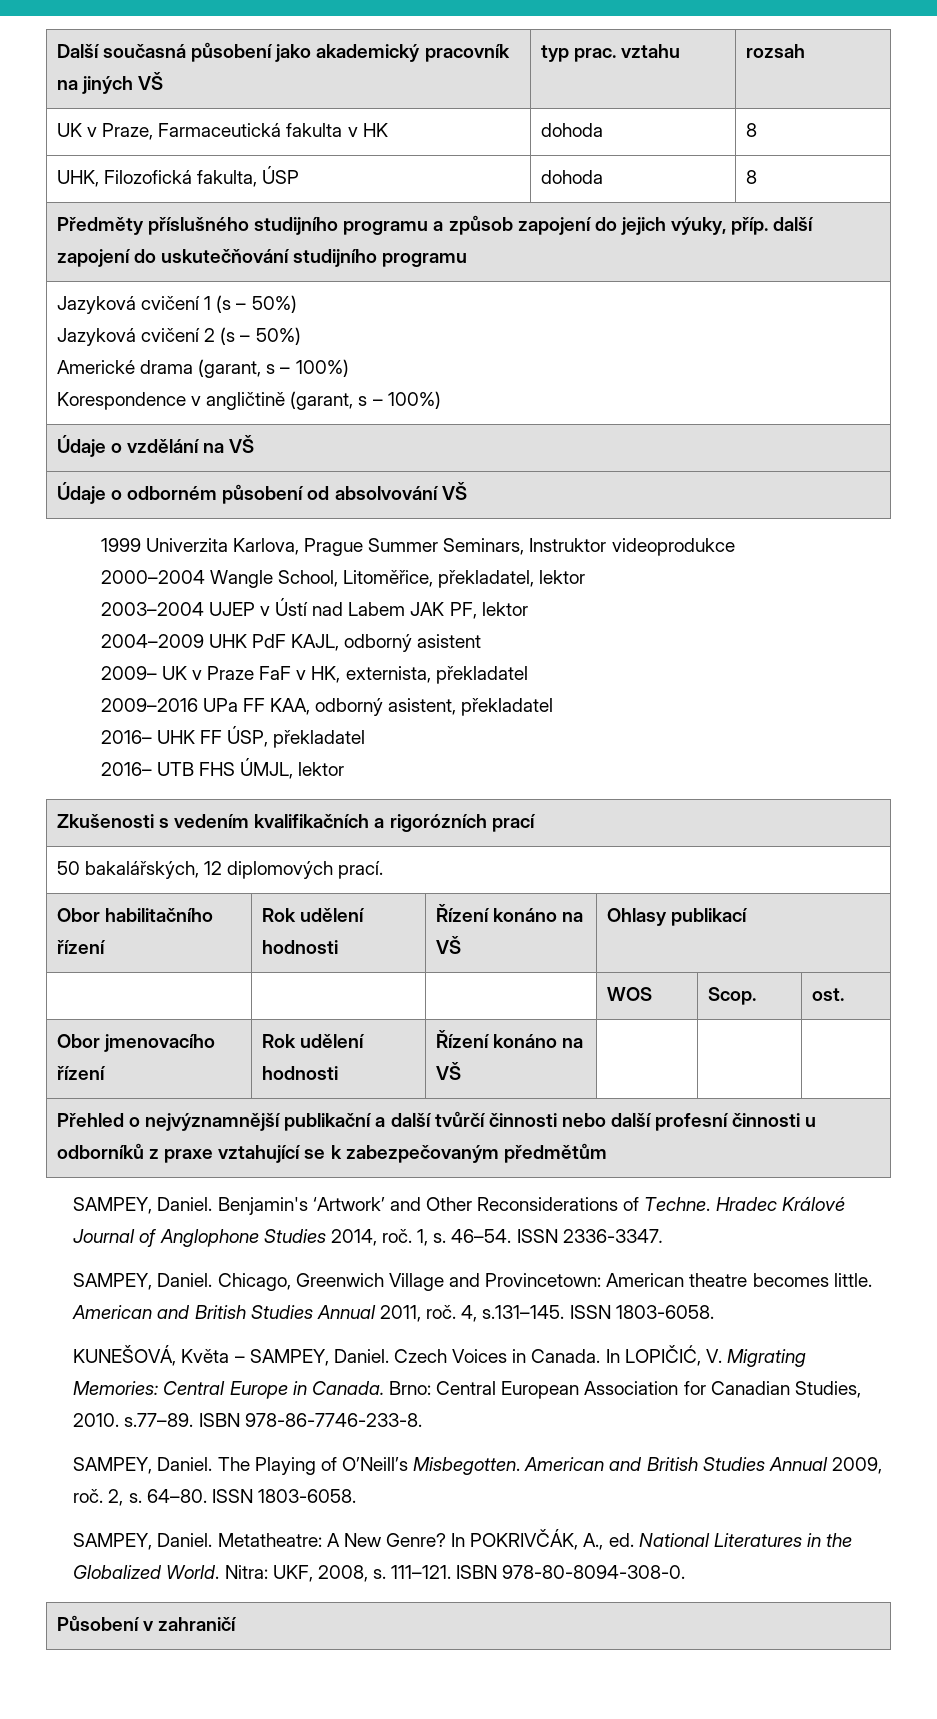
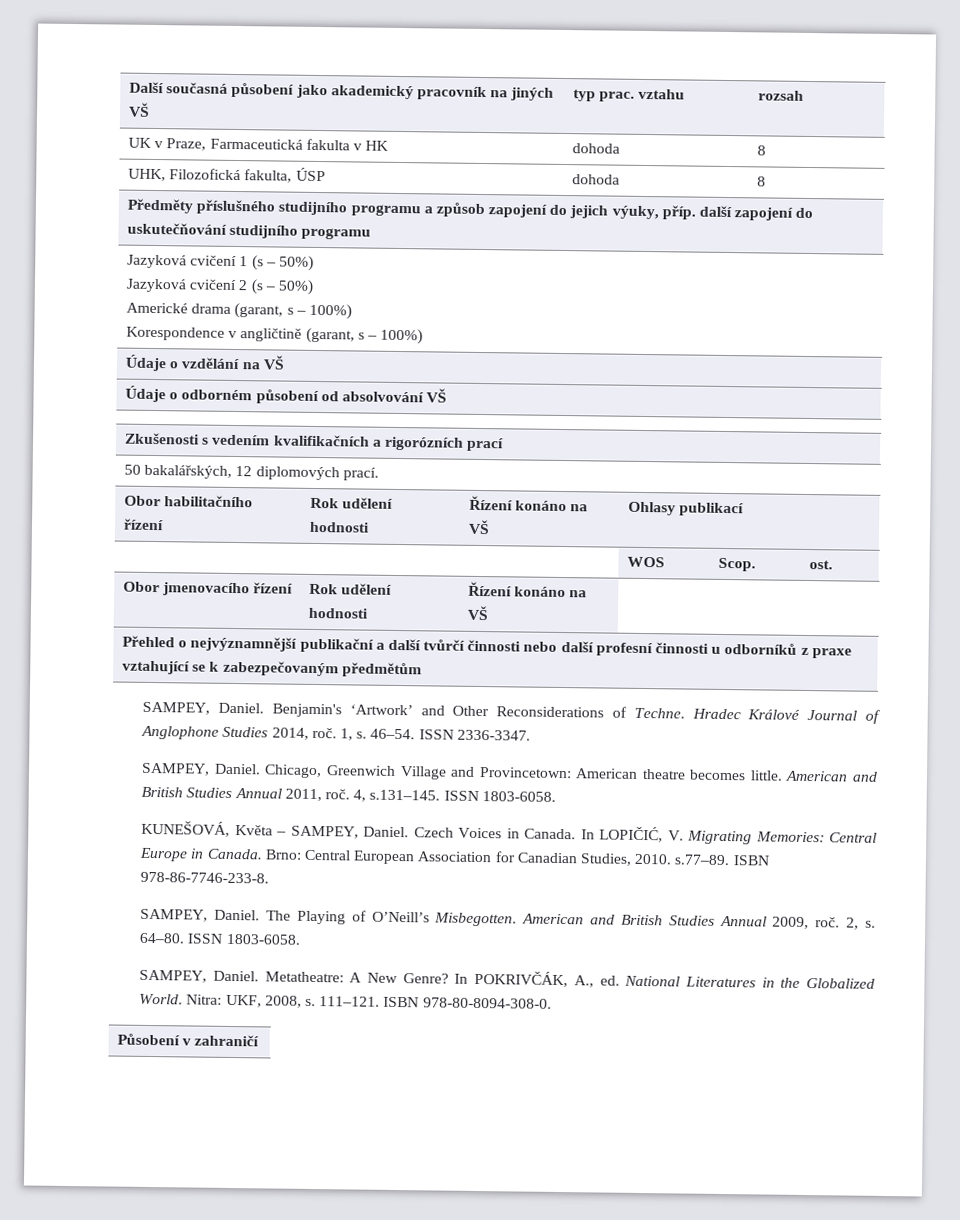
[100,538,735,556] [100,570,586,588] [100,597,528,619] [100,634,482,652] [100,666,528,684] [100,698,554,716] [100,725,366,748] [100,757,345,779] // 1999 Univerzita Karlova, Prague Summer Seminars, Instruktor videoprodukce // 2000–2004 Wangle School, Litoměřice, překladatel, lektor // 2003–2004 UJEP v Ústí nad Labem JAK PF, lektor // 2004–2009 UHK PdF KAJL, odborný asistent // 2009– UK v Praze FaF v HK, externista, překladatel // 2009–2016 UPa FF KAA, odborný asistent, překladatel // 2016– UHK FF ÚSP, překladatel // 2016– UTB FHS ÚMJL, lektor -> (448, 395) none

